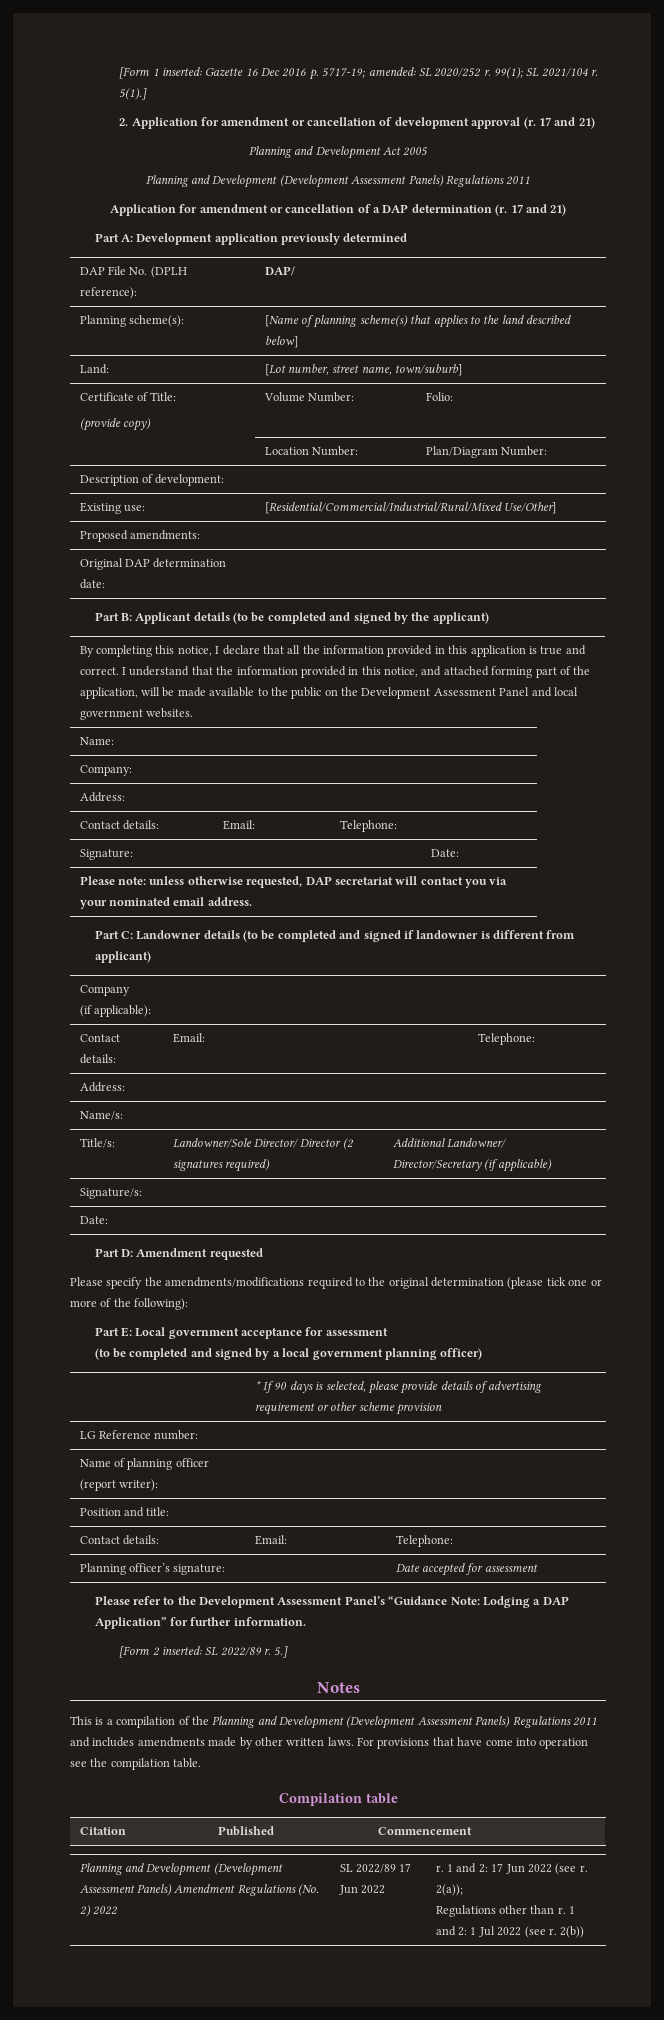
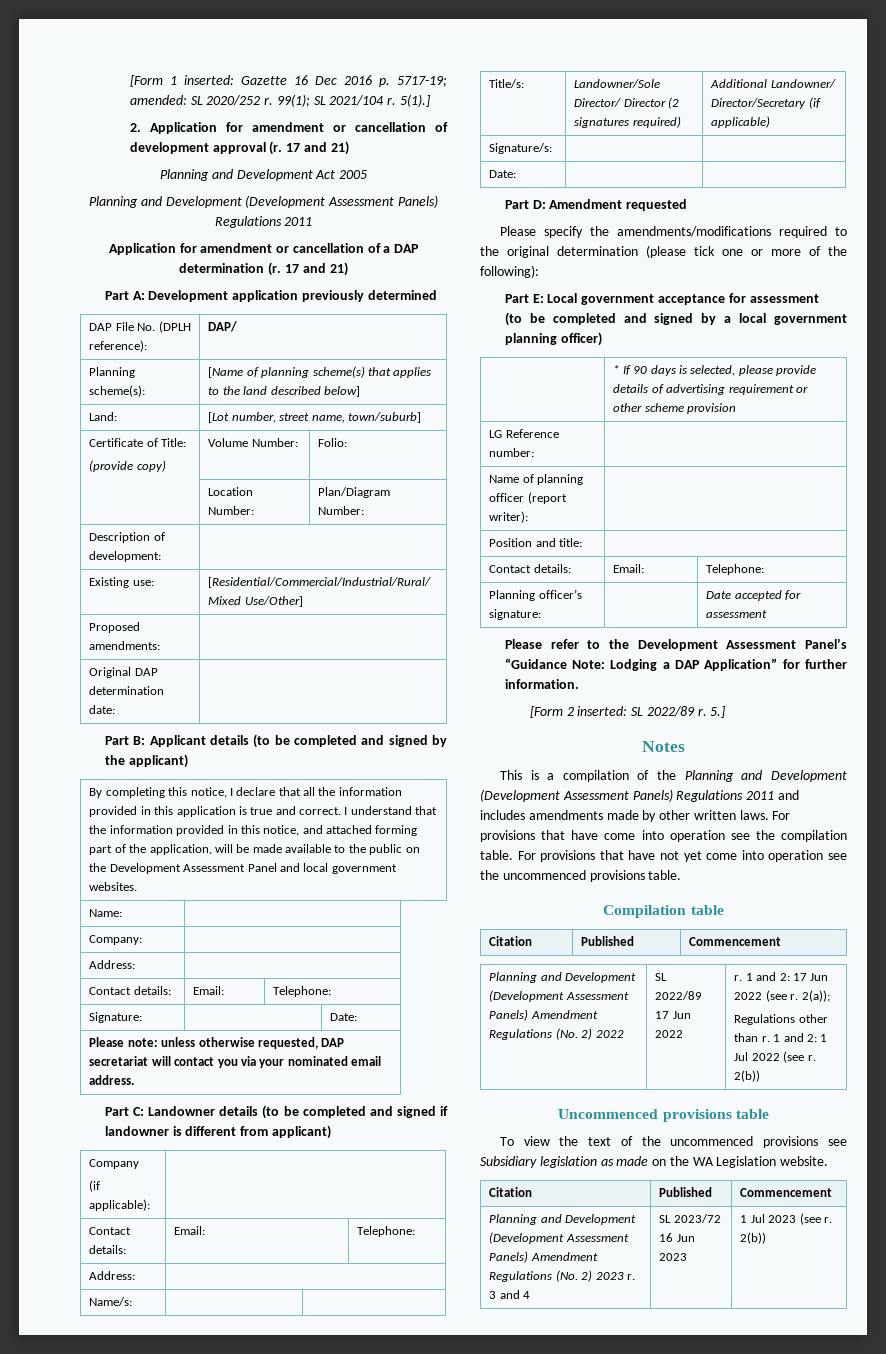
(202, 1763) none -> [517,850,847,862] [480,870,682,882] For provisions that have not yet come into operation see the uncommenced provisions table.
(585, 1932) none -> [558,1109,769,1122] [499,1136,847,1148] [480,1156,829,1168] [489,1187,533,1197] [659,1187,713,1197] [740,1188,833,1197] [489,1214,637,1225] [489,1232,629,1244] [489,1251,598,1263] [489,1270,635,1282] [489,1290,531,1299] [659,1214,721,1223] [659,1233,695,1242] [659,1253,688,1261] [740,1213,832,1225] [740,1232,767,1244] // Uncommenced provisions table // To view the text of the uncommenced provisions see Subsidiary legislation as made on the WA Legislation website. // Citation | Published | Commencement // Planning and Development (Development Assessment Panels) Amendment Regulations (No. 2) 2023 r. 3 and 4 | SL 2023/72 16 Jun 2023 | 1 Jul 2023 (see r. 2(b))

